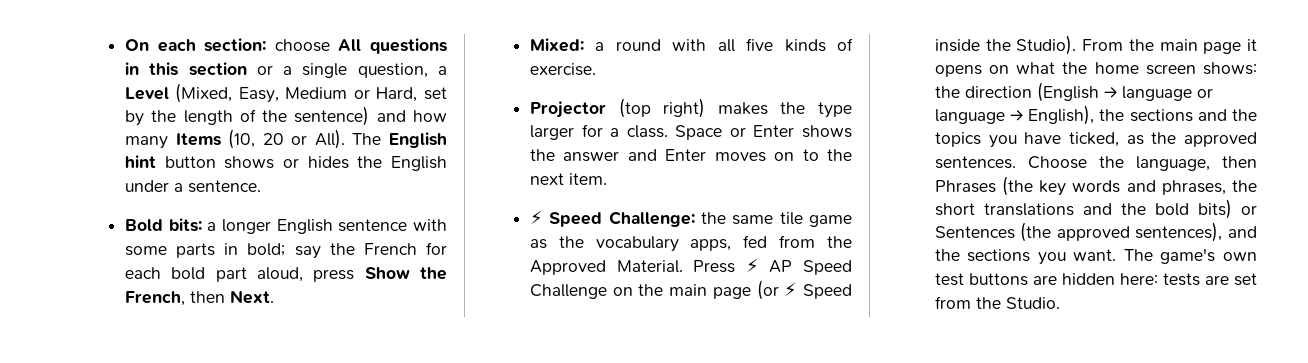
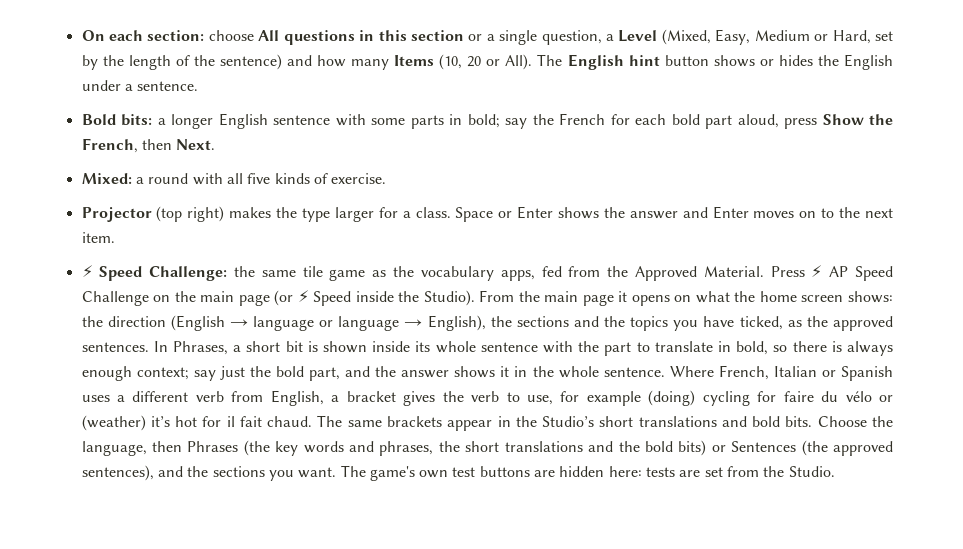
(1016, 162) none -> [153,341,893,356] [81,365,894,381] [81,390,893,406] [81,415,813,431] In Phrases, a short bit is shown inside its whole sentence with the part to translate in bold, so there is always enough context; say just the bold part, and the answer shows it in the whole sentence. Where French, Italian or Spanish uses a different verb from English, a bracket gives the verb to use, for example (doing) cycling for faire du vélo or (weather) it’s hot for il fait chaud. The same brackets appear in the Studio’s short translations and bold bits.

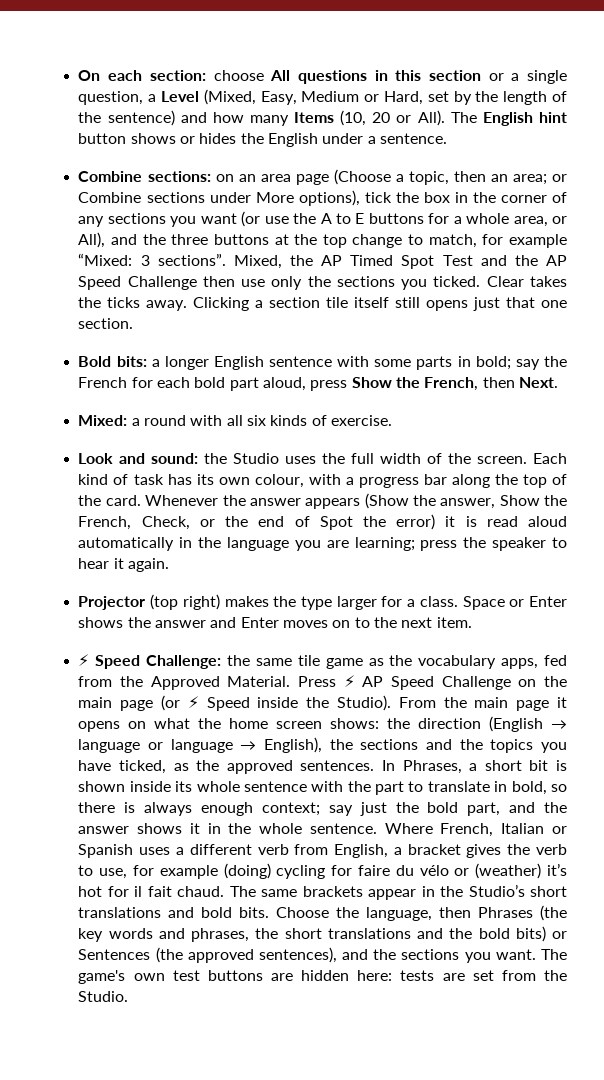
(199, 86) none -> [78,169,567,185] [78,190,567,206] [78,211,567,227] [78,232,567,248] [78,253,568,269] [78,276,567,290] [78,297,567,311] [78,318,134,329] // Combine sections: on an area page (Choose a topic, then an area; or Combine sections under More options), tick the box in the corner of any sections you want (or use the A to E buttons for a whole area, or All), and the three buttons at the top change to match, for example “Mixed: 3 sections”. Mixed, the AP Timed Spot Test and the AP Speed Challenge then use only the sections you ticked. Clear takes the ticks away. Clicking a section tile itself still opens just that one section.
[247,173,271,184] five -> [247,415,267,426] six
(387, 178) none -> [78,453,567,464] [78,474,567,488] [78,493,568,509] [78,514,567,530] [78,537,568,551] [78,558,170,572] // Look and sound: the Studio uses the full width of the screen. Each kind of task has its own colour, with a progress bar along the top of the card. Whenever the answer appears (Show the answer, Show the French, Check, or the end of Spot the error) it is read aloud automatically in the language you are learning; press the speaker to hear it again.

